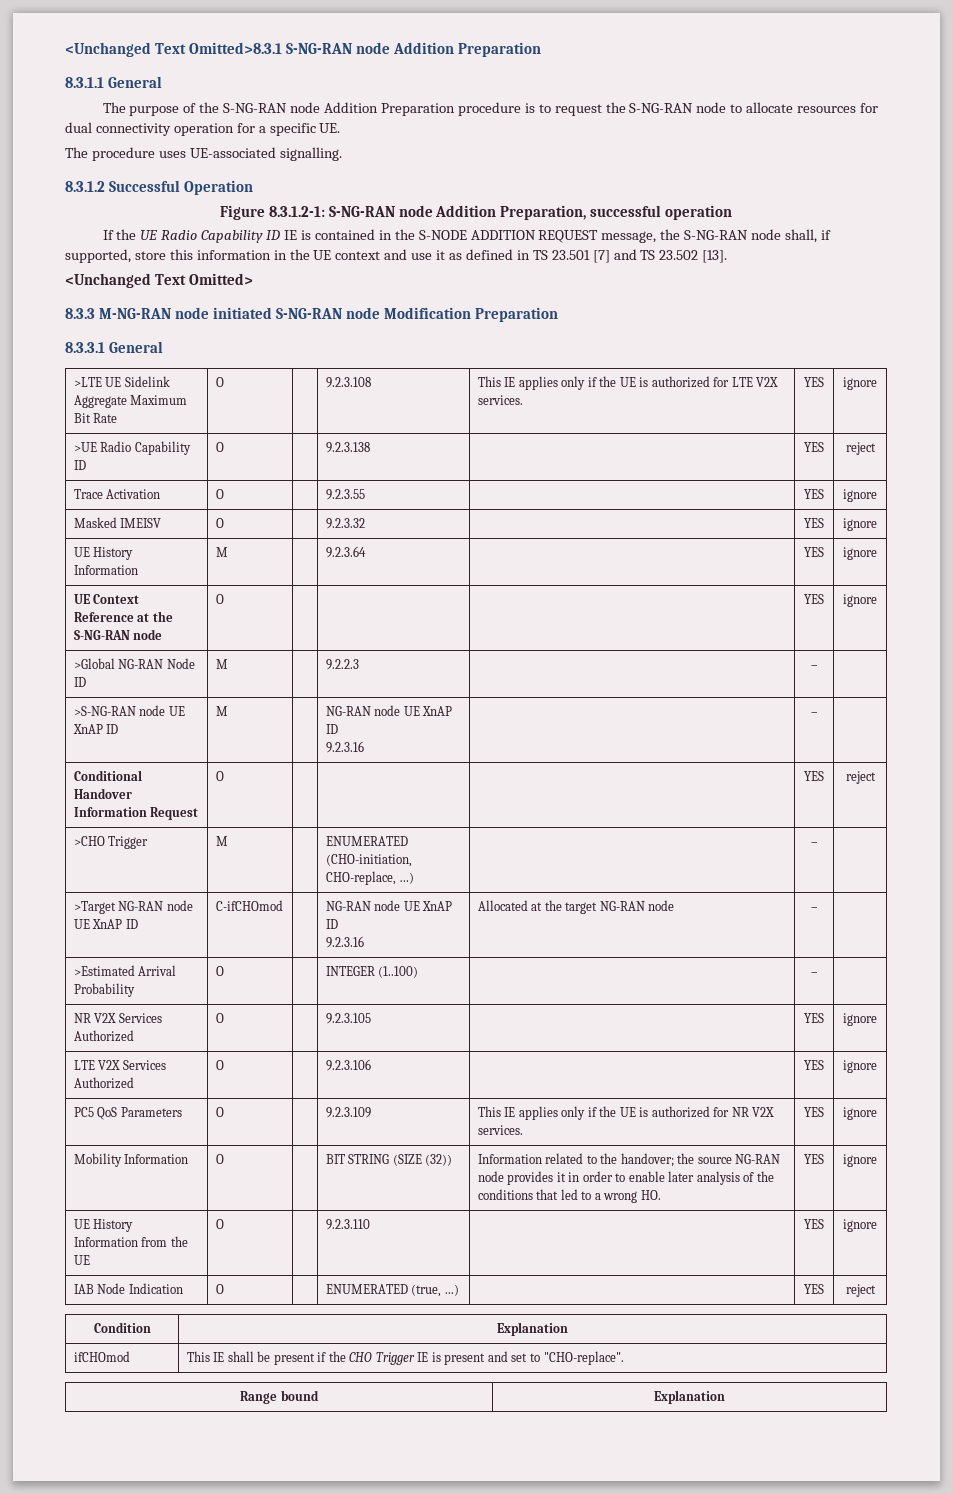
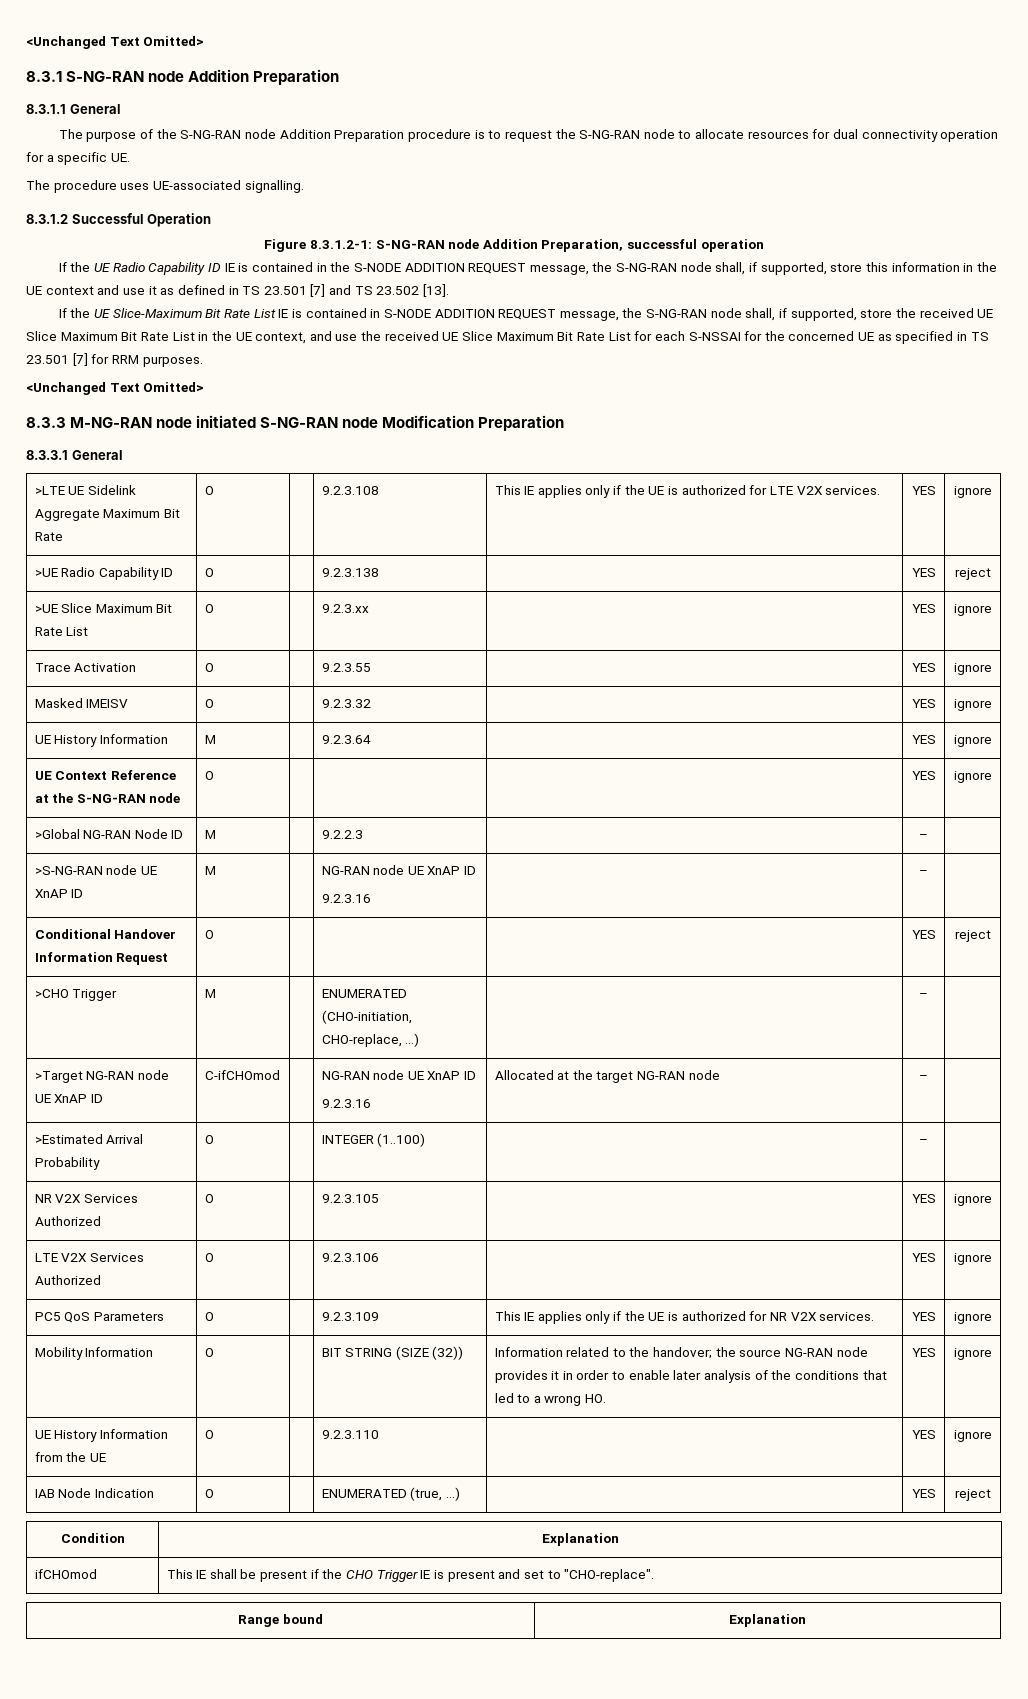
[65,42,283,57] <Unchanged Text Omitted>8.3.1 -> [26,36,205,49] [26,71,62,82] <Unchanged Text Omitted> // 8.3.1
(728, 256) none -> [58,308,994,321] [26,331,989,344] [26,353,203,367] // If the UE Slice-Maximum Bit Rate List IE is contained in S-NODE ADDITION REQUEST message, the S-NG-RAN node shall, if supported, store the received UE Slice Maximum Bit Rate List in the UE context, and use the received UE Slice Maximum Bit Rate List for each S-NSSAI for the concerned UE as specified in TS 23.501 [7] for RRM purposes.
(876, 448) none -> [34,603,173,613] [34,627,89,636] [204,604,214,613] [321,604,369,613] [911,604,936,613] [953,604,992,616] // >UE Slice Maximum Bit Rate List | O | | 9.2.3.xx | | YES | ignore

